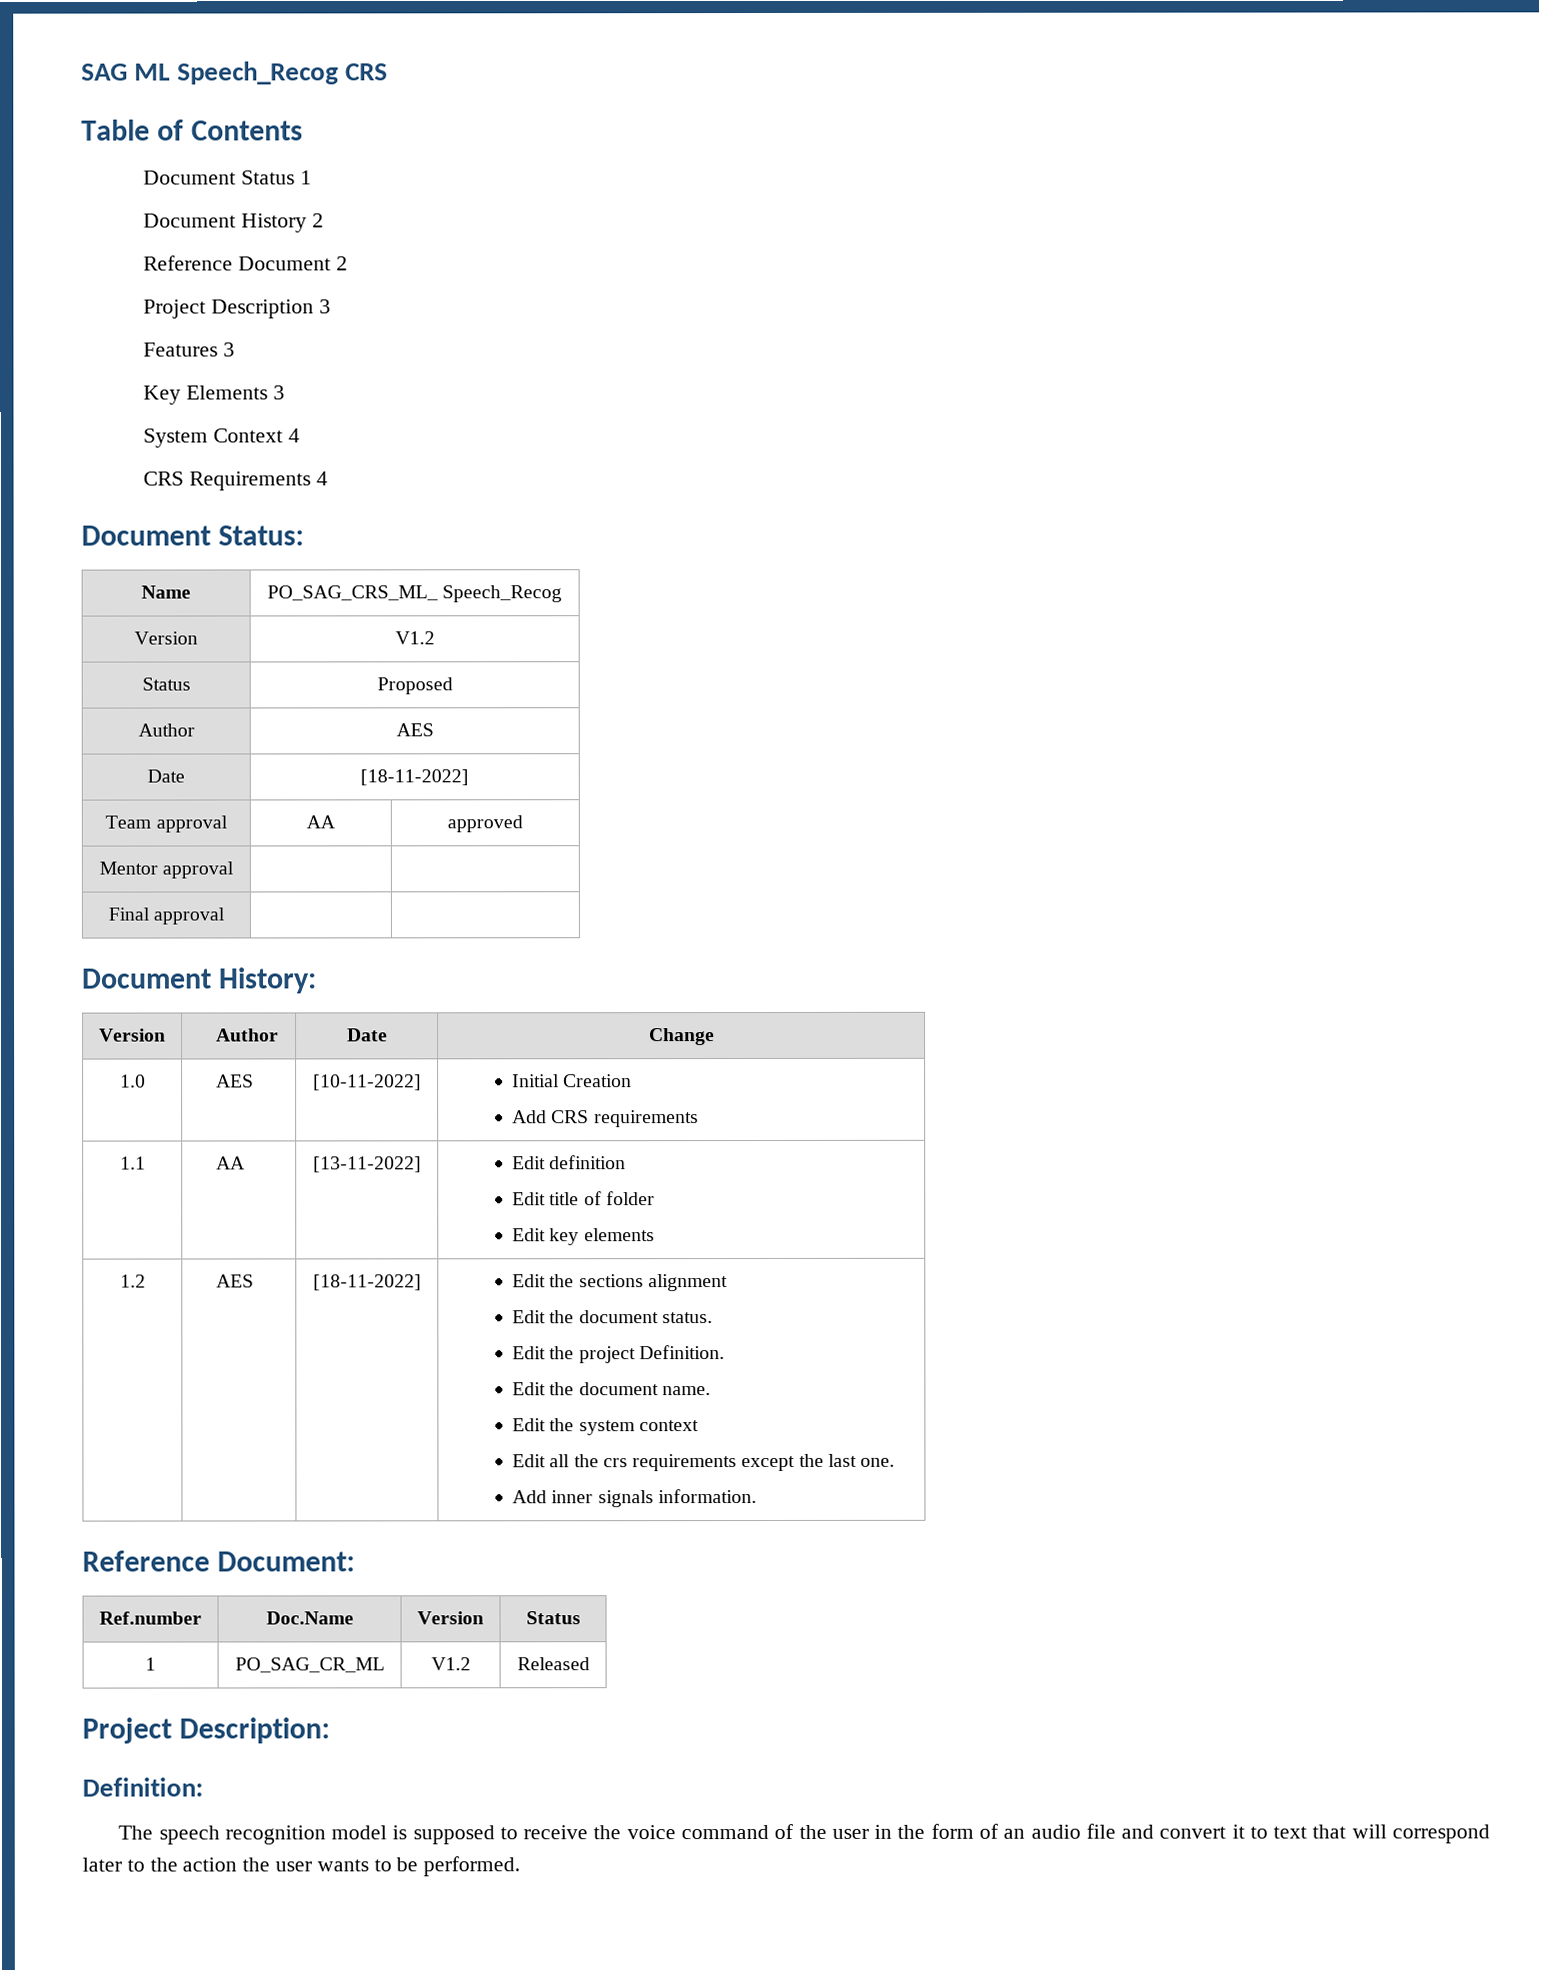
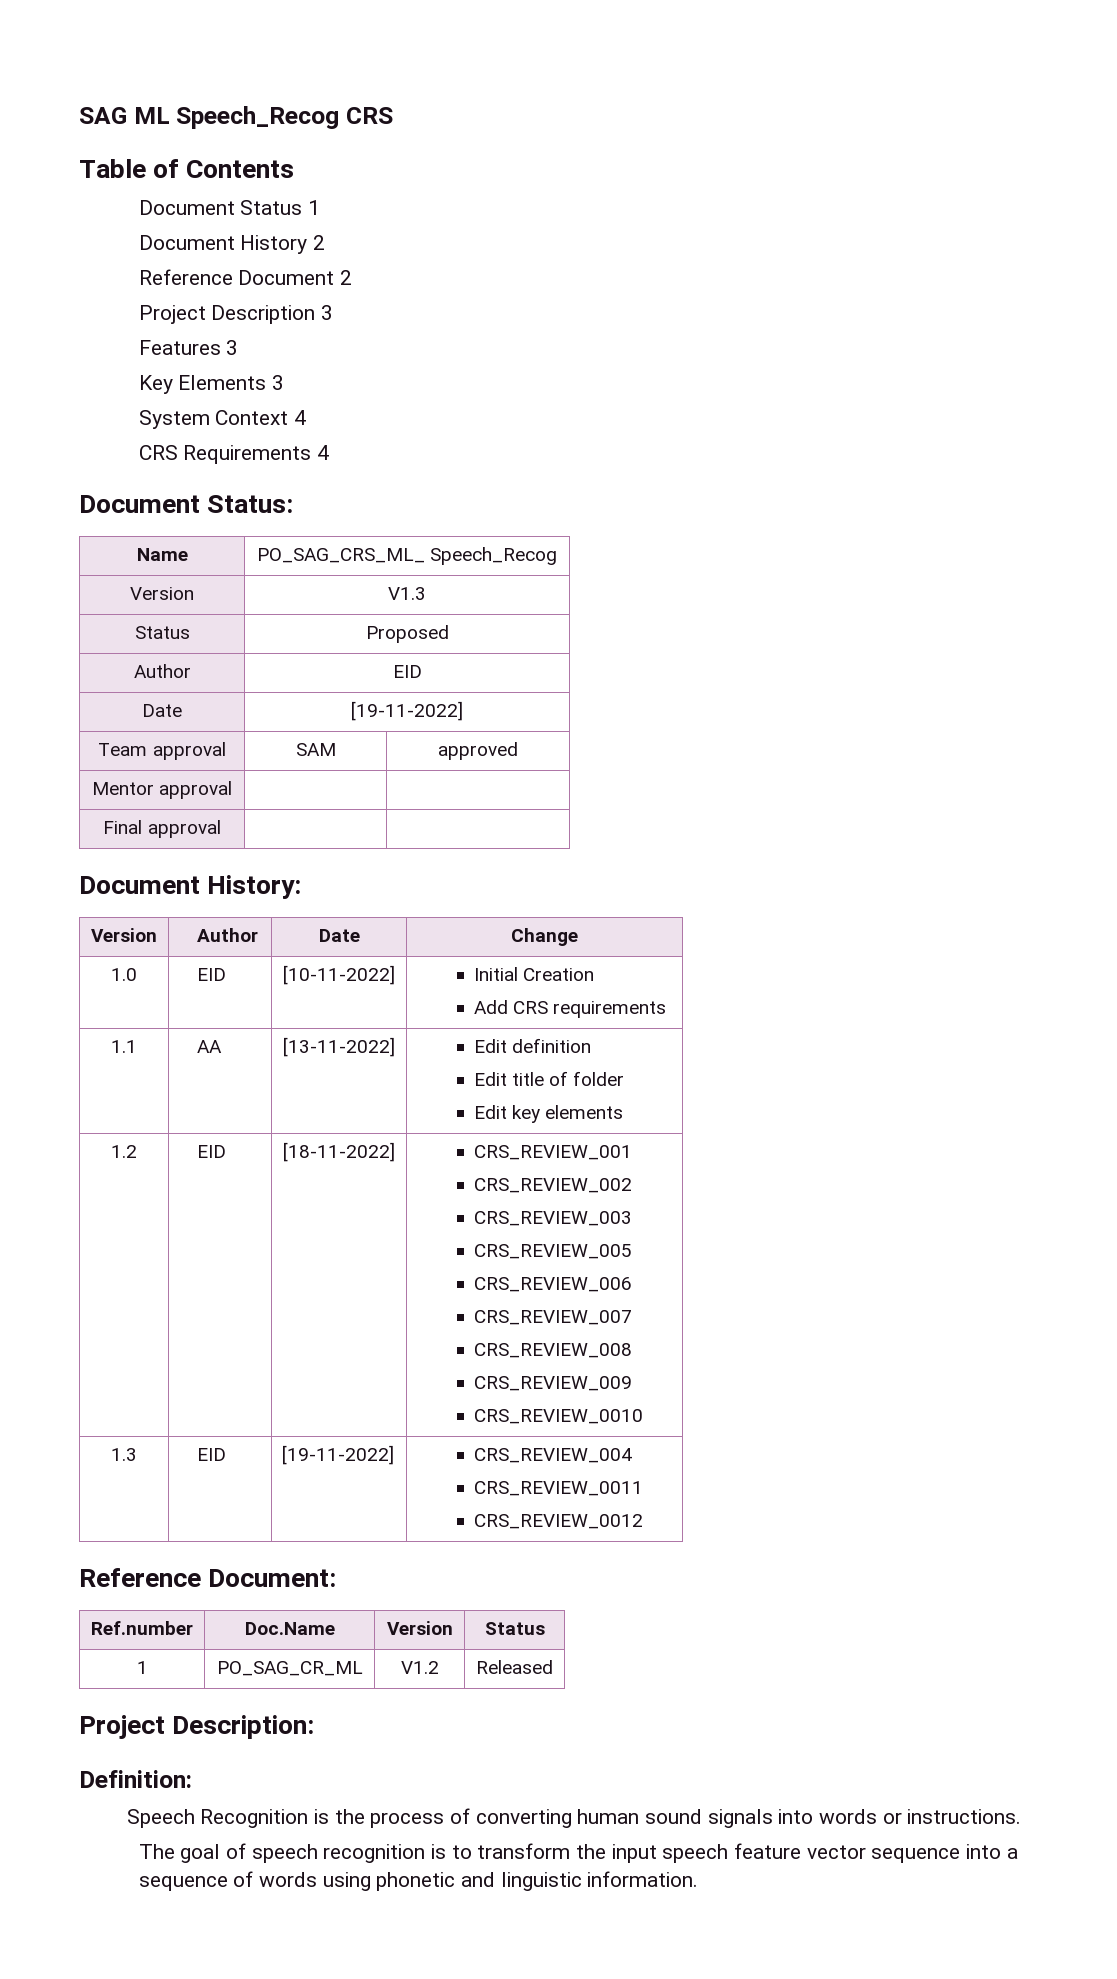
[394,631,435,645] V1.2 -> [388,587,426,600] V1.3
[395,723,434,737] [147,769,185,783] [360,769,469,786] AES // Date | [18-11-2022] -> [392,665,422,678] [142,704,182,717] [351,701,463,721] EID // Date | [19-11-2022]
[306,815,335,829] AA -> [295,743,336,756] SAM
[216,1074,255,1088] AES -> [197,968,227,981] EID
[216,1274,255,1288] AES -> [197,1145,227,1158] EID
[512,1274,728,1292] [512,1310,713,1324] [512,1345,725,1364] [512,1382,711,1396] [512,1418,699,1436] [512,1453,896,1472] [512,1489,757,1508] Edit the sections alignment // Edit the document status. // Edit the project Definition. // Edit the document name. // Edit the system context // Edit all the crs requirements except the last one. // Add inner signals information. -> [473,1145,632,1160] [473,1178,632,1193] [473,1211,632,1226] [473,1244,632,1259] [473,1277,632,1292] [473,1310,632,1325] [473,1343,632,1358] [473,1376,632,1391] [473,1409,643,1424] [111,1448,137,1461] [197,1448,227,1461] [282,1445,395,1465] [473,1448,632,1463] [473,1481,643,1496] [473,1514,643,1529] CRS_REVIEW_001 // CRS_REVIEW_002 // CRS_REVIEW_003 // CRS_REVIEW_005 // CRS_REVIEW_006 // CRS_REVIEW_007 // CRS_REVIEW_008 // CRS_REVIEW_009 // CRS_REVIEW_0010 // 1.3 | EID | [19-11-2022] | CRS_REVIEW_004 // CRS_REVIEW_0011 // CRS_REVIEW_0012
[118,1823,1490,1845] [82,1856,521,1877] The speech recognition model is supposed to receive the voice command of the user in the form of an audio file and convert it to text that will correspond later to the action the user wants to be performed. -> [126,1808,1022,1828] [138,1843,1018,1863] [138,1871,699,1891] Speech Recognition is the process of converting human sound signals into words or instructions. // The goal of speech recognition is to transform the input speech feature vector sequence into a sequence of words using phonetic and linguistic information.

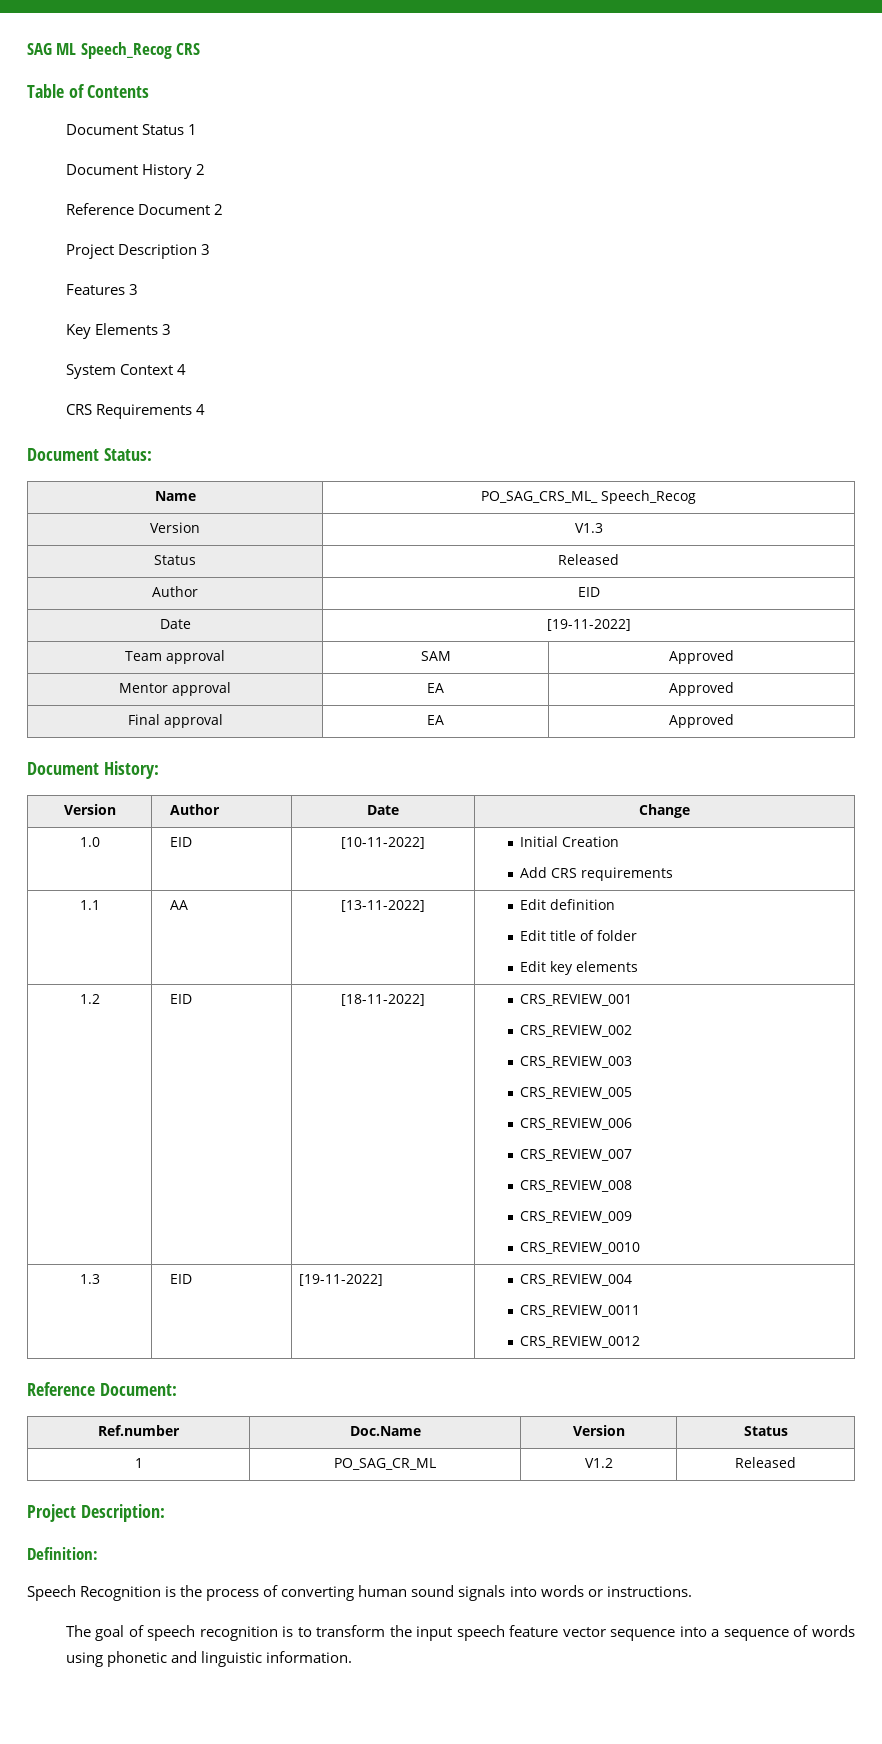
[365,625,449,643] Proposed -> [558,554,620,565] Released
[438,742,518,760] approved -> [669,650,734,664] Approved
(233, 790) | -> [427,683,444,693] [669,682,734,696] EA | Approved
(221, 829) | -> [427,715,444,725] [669,714,734,728] EA | Approved

